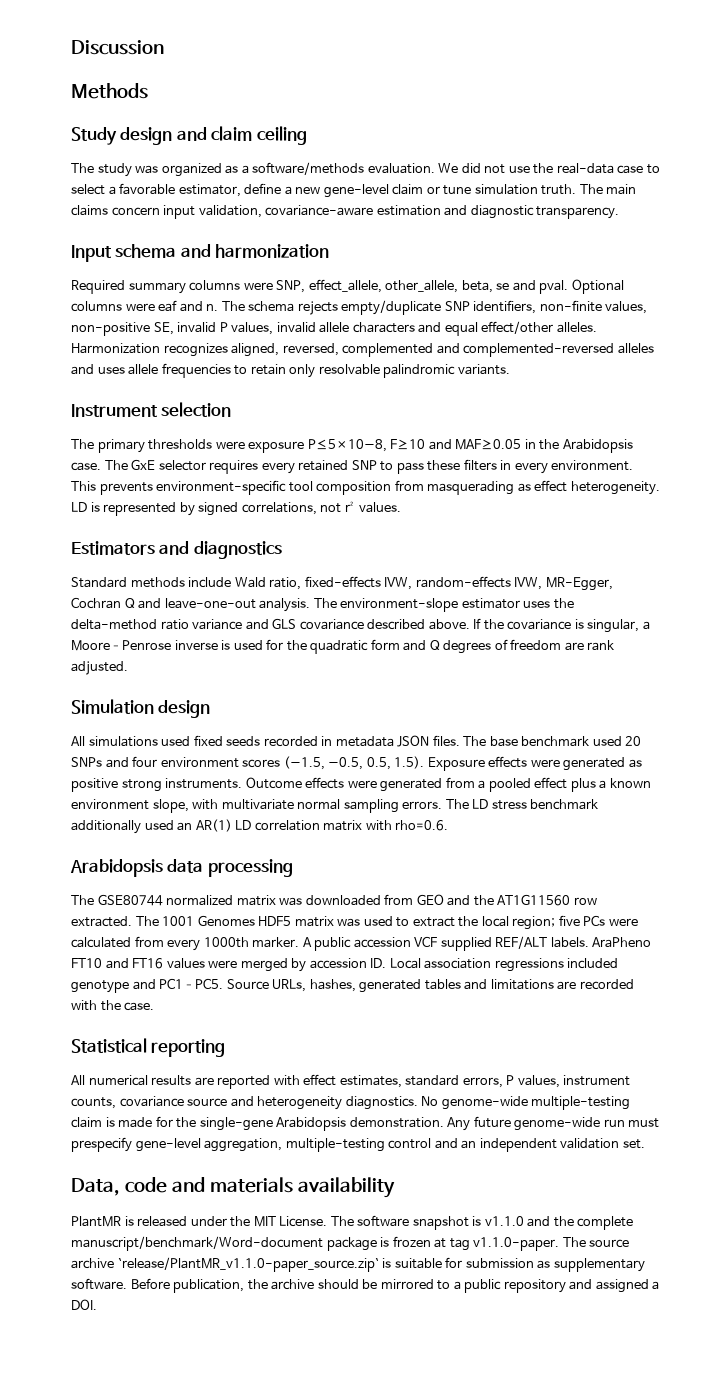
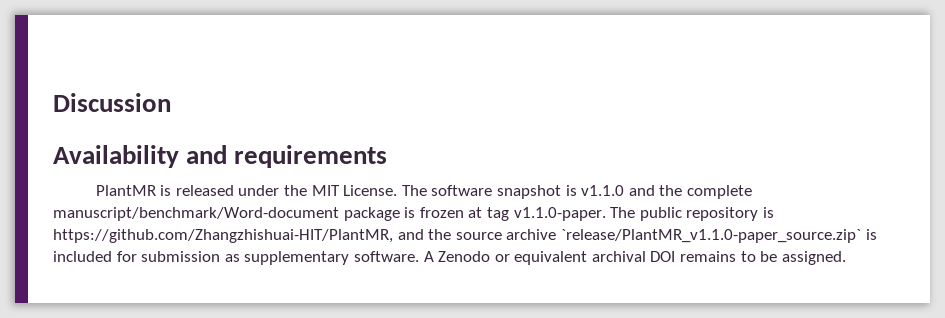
[71,83,148,99] [71,126,307,145] [71,162,660,177] [71,183,637,198] [71,205,620,219] [71,244,330,262] [71,279,624,294] [71,300,648,315] [71,321,597,336] [71,343,654,357] [71,363,510,378] [71,402,232,417] [71,439,633,453] [71,459,634,474] [71,480,660,495] [71,501,402,516] [71,541,282,559] [71,576,613,591] [71,597,574,612] [71,618,650,633] [71,639,615,654] [71,661,128,675] [71,699,211,718] [71,735,642,747] [71,756,642,771] [71,777,651,792] [71,799,599,813] [71,819,449,834] [70,859,293,877] [71,894,597,906] [71,915,638,930] [71,936,652,951] [71,958,619,972] [71,978,634,993] [71,1000,155,1011] [71,1038,226,1057] [71,1074,631,1089] [71,1096,631,1110] [71,1116,660,1131] [71,1137,645,1152] [71,1177,395,1198] Methods // Study design and claim ceiling // The study was organized as a software/methods evaluation. We did not use the real-data case to select a favorable estimator, define a new gene-level claim or tune simulation truth. The main claims concern input validation, covariance-aware estimation and diagnostic transparency. // Input schema and harmonization // Required summary columns were SNP, effect_allele, other_allele, beta, se and pval. Optional columns were eaf and n. The schema rejects empty/duplicate SNP identifiers, non-finite values, non-positive SE, invalid P values, invalid allele characters and equal effect/other alleles. Harmonization recognizes aligned, reversed, complemented and complemented-reversed alleles and uses allele frequencies to retain only resolvable palindromic variants. // Instrument selection // The primary thresholds were exposure P≤5×10−8, F≥10 and MAF≥0.05 in the Arabidopsis case. The GxE selector requires every retained SNP to pass these filters in every environment. This prevents environment-specific tool composition from masquerading as effect heterogeneity. LD is represented by signed correlations, not r² values. // Estimators and diagnostics // Standard methods include Wald ratio, fixed-effects IVW, random-effects IVW, MR-Egger, Cochran Q and leave-one-out analysis. The environment-slope estimator uses the delta-method ratio variance and GLS covariance described above. If the covariance is singular, a Moore–Penrose inverse is used for the quadratic form and Q degrees of freedom are rank adjusted. // Simulation design // All simulations used fixed seeds recorded in metadata JSON files. The base benchmark used 20 SNPs and four environment scores (−1.5, −0.5, 0.5, 1.5). Exposure effects were generated as positive strong instruments. Outcome effects were generated from a pooled effect plus a known environment slope, with multivariate normal sampling errors. The LD stress benchmark additionally used an AR(1) LD correlation matrix with rho=0.6. // Arabidopsis data processing // The GSE80744 normalized matrix was downloaded from GEO and the AT1G11560 row extracted. The 1001 Genomes HDF5 matrix was used to extract the local region; five PCs were calculated from every 1000th marker. A public accession VCF supplied REF/ALT labels. AraPheno FT10 and FT16 values were merged by accession ID. Local association regressions included genotype and PC1–PC5. Source URLs, hashes, generated tables and limitations are recorded with the case. // Statistical reporting // All numerical results are reported with effect estimates, standard errors, P values, instrument counts, covariance source and heterogeneity diagnostics. No genome-wide multiple-testing claim is made for the single-gene Arabidopsis demonstration. Any future genome-wide run must prespecify gene-level aggregation, multiple-testing control and an independent validation set. // Data, code and materials availability -> [53,145,388,168] Availability and requirements
(586, 1242) none -> [639,207,774,221] [53,229,452,243] public repository is https://github.com/Zhangzhishuai-HIT/PlantMR, and the
[394,1258,442,1269] suitable -> [53,251,112,262] included
[130,1278,660,1293] [71,1299,97,1310] Before publication, the archive should be mirrored to a public repository and assigned a DOI. -> [423,251,846,265] A Zenodo or equivalent archival DOI remains to be assigned.

